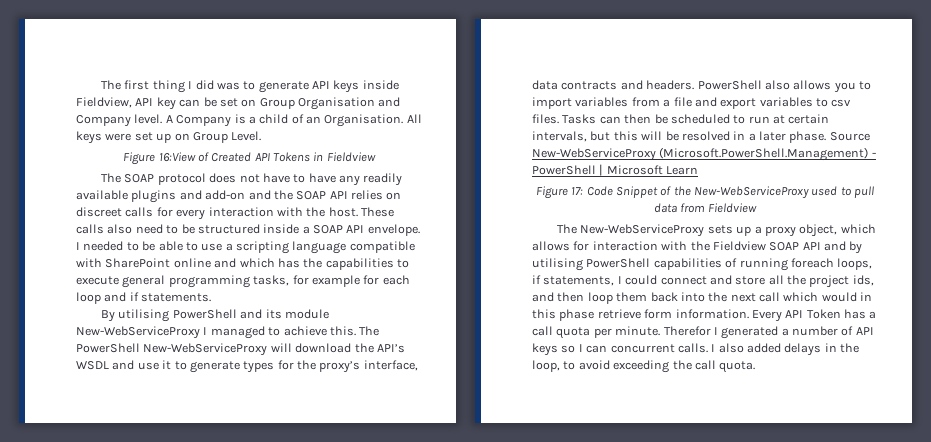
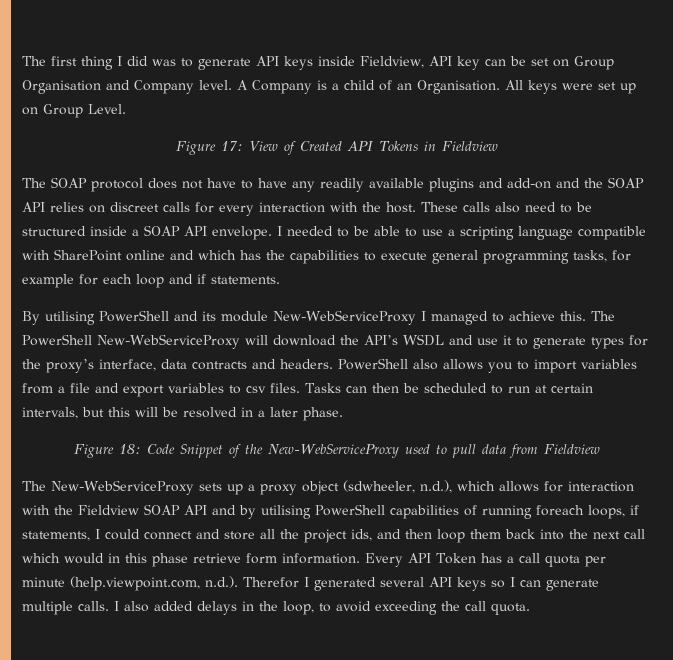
[158,152,196,162] 16:View -> [220,141,278,151] 17: View
[829,132,870,141] [532,147,876,161] [532,164,699,176] [535,186,584,199] Source New-WebServiceProxy (Microsoft.PowerShell.Management) - PowerShell | Microsoft Learn // Figure 17: -> [73,444,141,458] // Figure 18:
[799,224,838,237] object, -> [302,480,452,495] object (sdwheeler, n.d.),
[615,326,854,339] minute. Therefor I generated a number of -> [22,576,424,591] minute (help.viewpoint.com, n.d.). Therefor I generated several
[610,344,675,353] concurrent -> [546,579,599,591] [22,601,73,615] generate multiple

